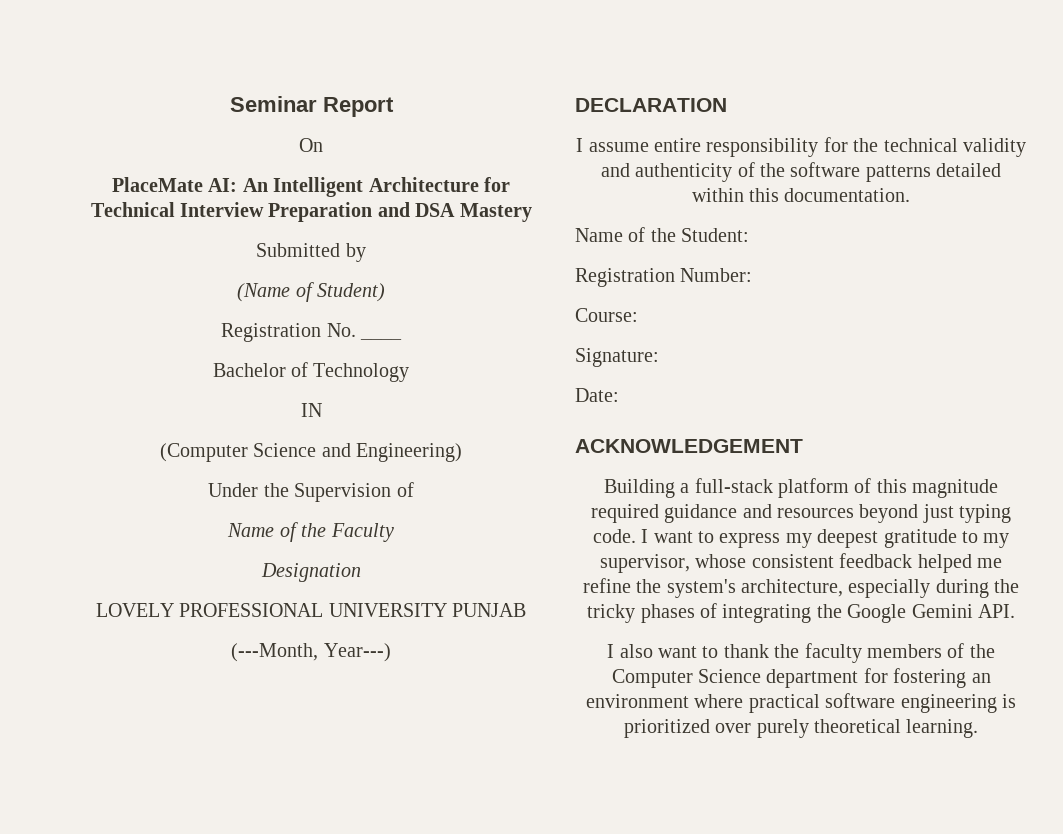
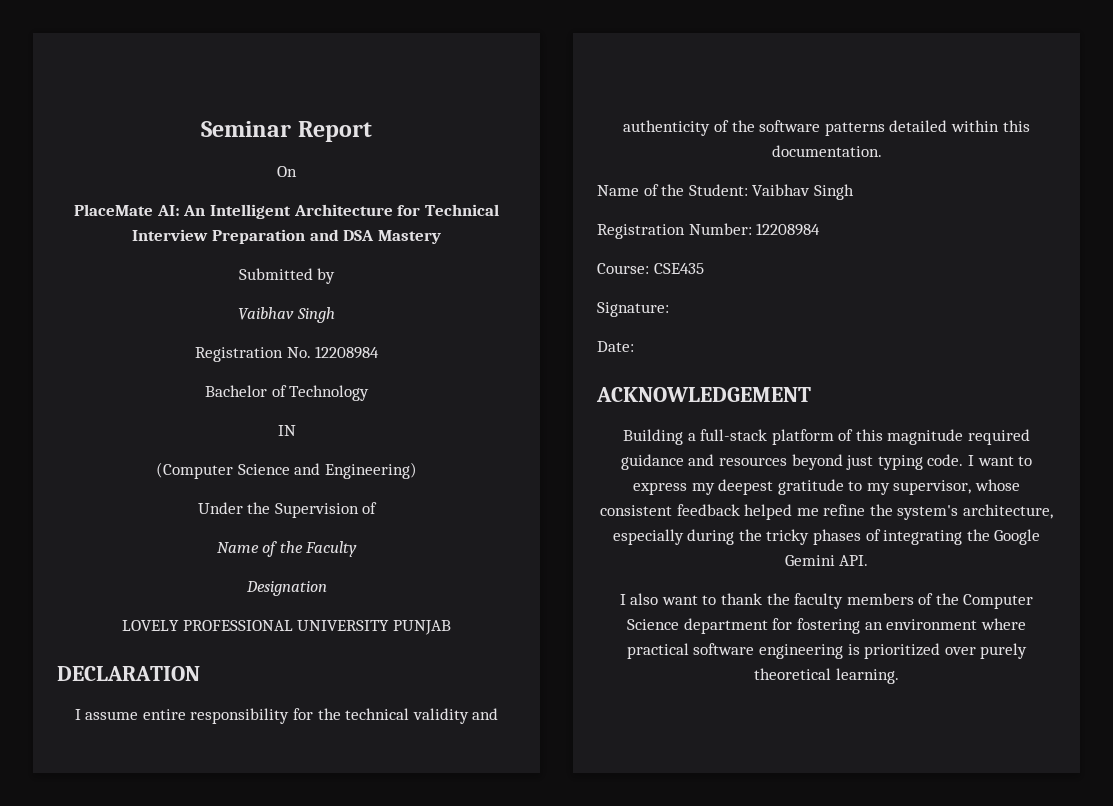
[237,282,385,302] (Name of Student) -> [238,307,335,323] Vaibhav Singh
[359,337,402,340] ____ -> [315,346,380,359] 12208984
[231,643,391,662] // (---Month, Year---) -> (451, 627) none
(750, 235) none -> [752,184,854,200] Vaibhav Singh
(753, 275) none -> [756,223,821,236] 12208984
(638, 315) none -> [653,263,704,274] CSE435

